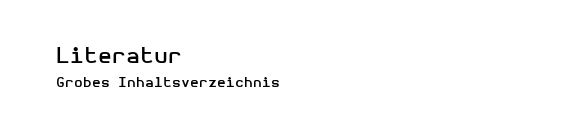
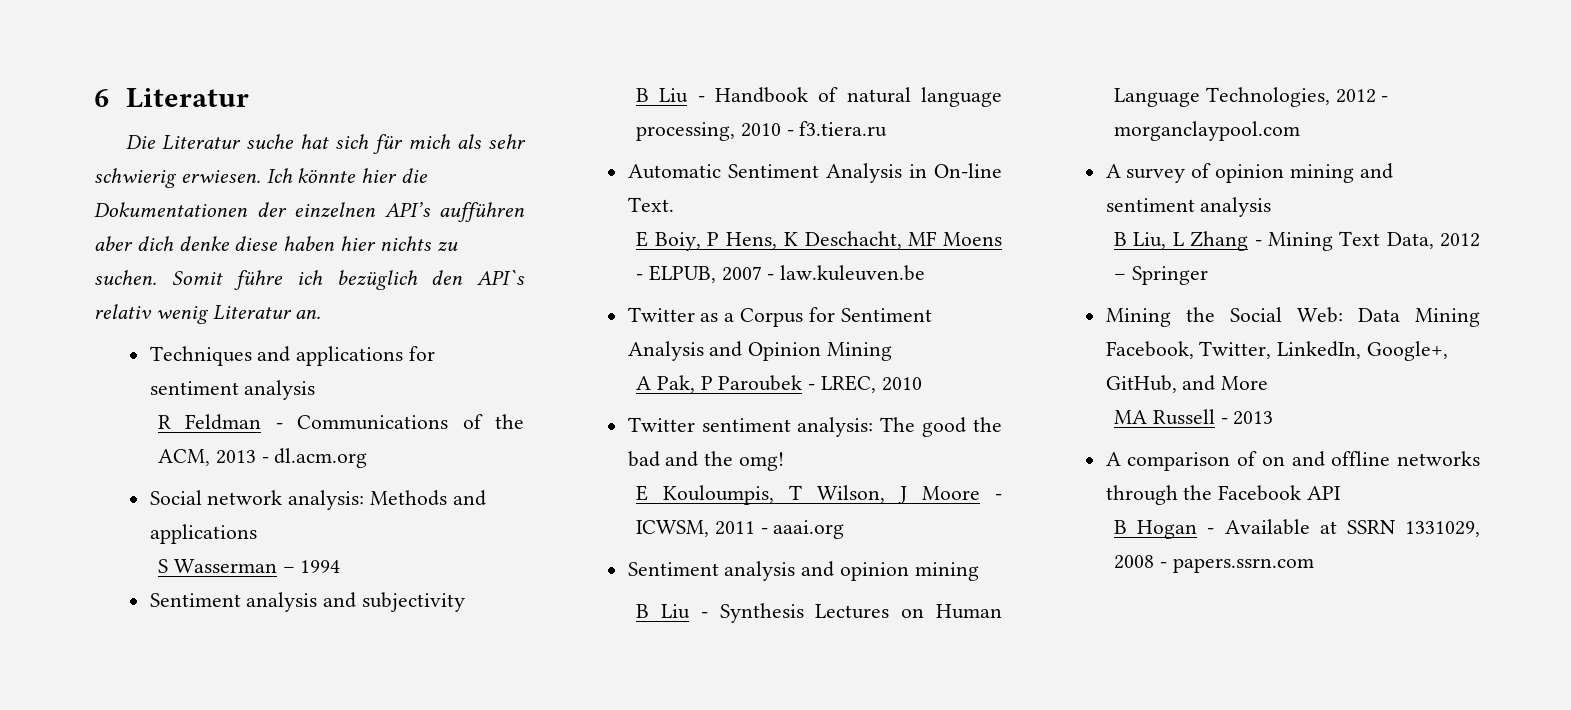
(56, 55) none -> [94,89,109,107] 6
[56,77,280,87] Grobes Inhaltsverzeichnis -> [125,134,526,154] [94,168,429,188] [94,202,525,222] [94,236,458,252] [94,269,525,290] [94,304,322,324] [149,346,436,366] [149,380,316,400] [158,414,524,430] [158,448,368,468] [149,490,486,510] [149,524,257,544] [158,559,341,573] [149,592,466,612] [636,87,1002,107] [636,121,888,141] [627,163,1002,183] [627,197,674,212] [636,231,1002,251] [636,265,926,283] [627,307,932,327] [627,341,893,361] [636,375,922,393] [627,417,1002,437] [627,451,785,471] [636,485,1002,505] [636,520,845,539] [627,561,979,581] [636,603,1002,623] [1114,87,1389,107] [1114,121,1301,141] [1105,163,1393,183] [1105,197,1272,217] [1114,231,1480,251] [1114,266,1208,285] [1105,307,1480,327] [1105,341,1449,361] [1105,375,1269,393] [1114,409,1274,425] [1105,451,1480,471] [1105,485,1342,505] [1114,519,1480,539] [1114,555,1314,573] Die Literatur suche hat sich für mich als sehr schwierig erwiesen. Ich könnte hier die Dokumentationen der einzelnen API’s aufführen aber dich denke diese haben hier nichts zu suchen. Somit führe ich bezüglich den API`s relativ wenig Literatur an. // Techniques and applications for sentiment analysis // R Feldman - Communications of the ACM, 2013 - dl.acm.org // Social network analysis: Methods and applications // S Wasserman – 1994 // Sentiment analysis and subjectivity // B Liu - Handbook of natural language processing, 2010 - f3.tiera.ru // Automatic Sentiment Analysis in On-line Text. // E Boiy, P Hens, K Deschacht, MF Moens - ELPUB, 2007 - law.kuleuven.be // Twitter as a Corpus for Sentiment Analysis and Opinion Mining // A Pak, P Paroubek - LREC, 2010 // Twitter sentiment analysis: The good the bad and the omg! // E Kouloumpis, T Wilson, J Moore - ICWSM, 2011 - aaai.org // Sentiment analysis and opinion mining // B Liu - Synthesis Lectures on Human Language Technologies, 2012 - morganclaypool.com // A survey of opinion mining and sentiment analysis // B Liu, L Zhang - Mining Text Data, 2012 – Springer // Mining the Social Web: Data Mining Facebook, Twitter, LinkedIn, Google+, GitHub, and More // MA Russell - 2013 // A comparison of on and offline networks through the Facebook API // B Hogan - Available at SSRN 1331029, 2008 - papers.ssrn.com

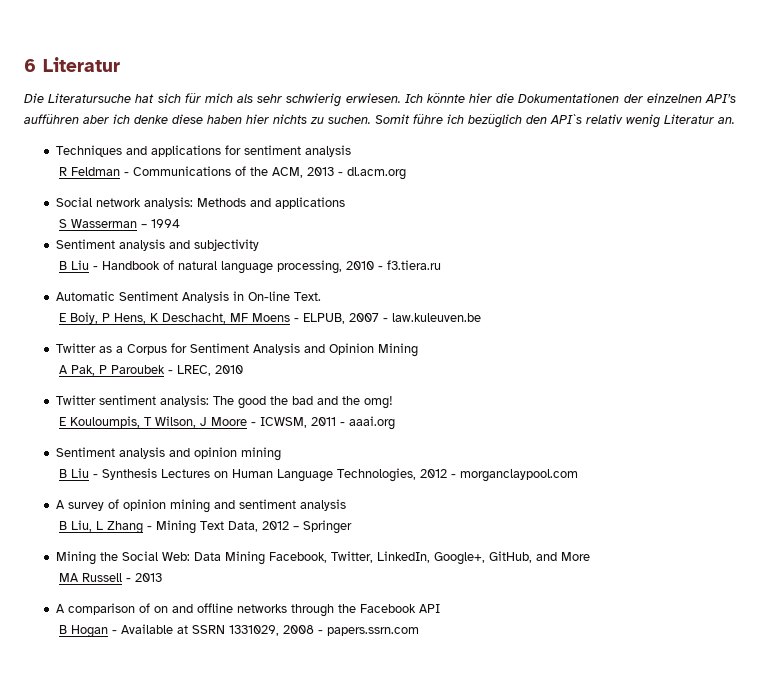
[161,134,294,150] Literatur suche -> [48,93,132,103] Literatursuche
[136,236,174,251] dich -> [113,114,130,124] ich

